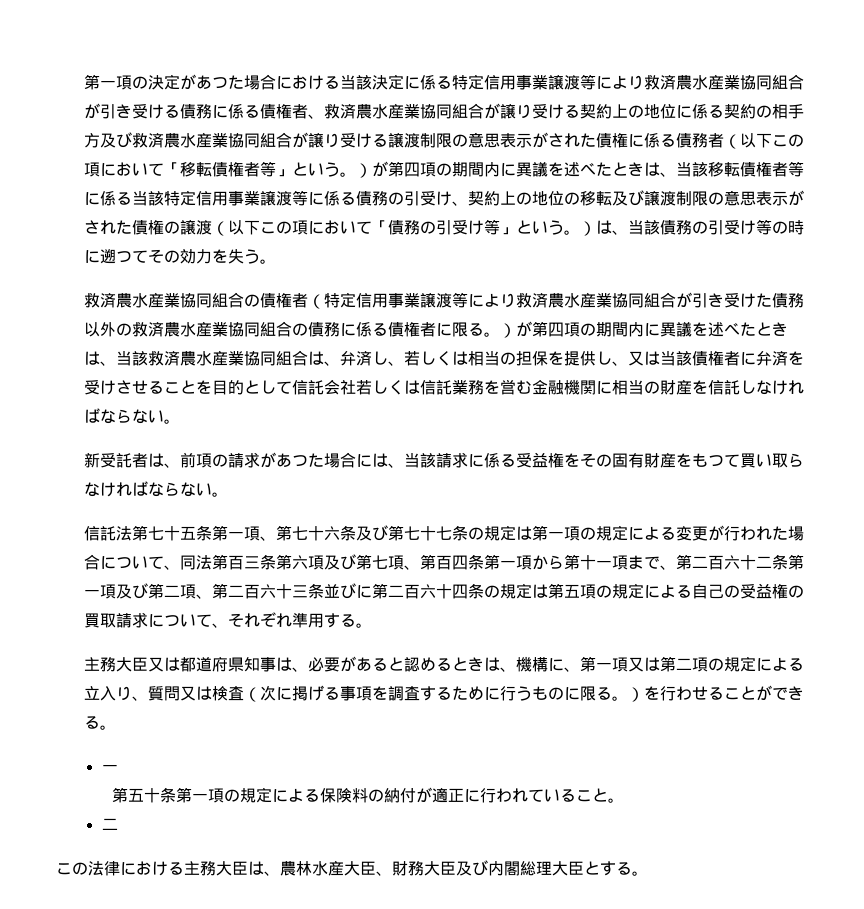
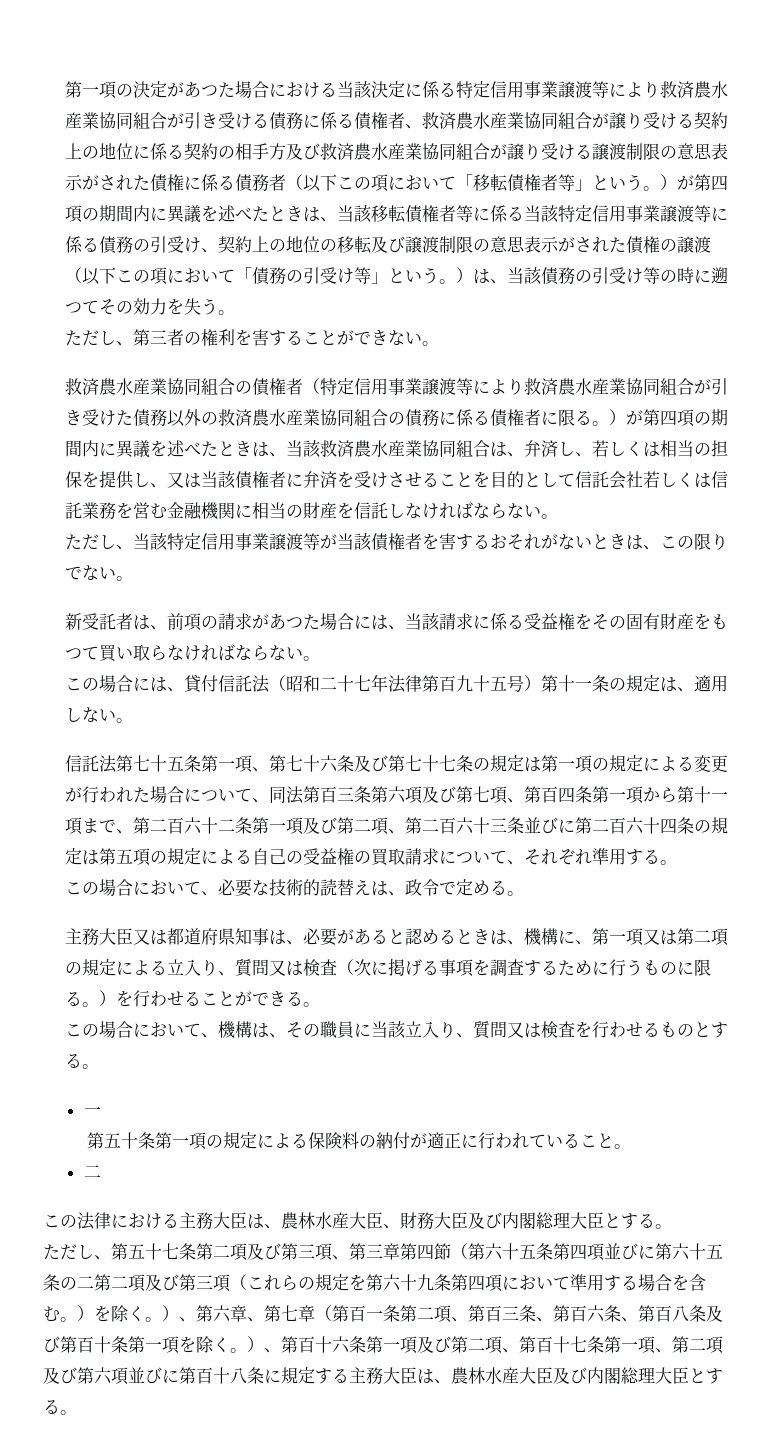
(277, 261) none -> [64,329,439,346] // ただし、第三者の権利を害することができない。
(181, 421) none -> [64,533,728,551] [64,565,133,581] // ただし、当該特定信用事業譲渡等が当該債権者を害するおそれがないときは、この限りでない。
(229, 494) none -> [64,674,728,693] [64,707,133,723] // この場合には、貸付信託法（昭和二十七年法律第百九十五号）第十一条の規定は、適用しない。
(373, 625) none -> [64,879,524,897] // この場合において、必要な技術的読替えは、政令で定める。
(117, 727) none -> [64,1021,728,1039] [64,1053,99,1069] // この場合において、機構は、その職員に当該立入り、質問又は検査を行わせるものとする。
(648, 873) none -> [43,1243,723,1261] [43,1274,706,1292] [43,1305,723,1323] [43,1336,723,1354] [43,1367,723,1385] [43,1399,77,1415] // ただし、第五十七条第二項及び第三項、第三章第四節（第六十五条第四項並びに第六十五条の二第二項及び第三項（これらの規定を第六十九条第四項において準用する場合を含む。）を除く。）、第六章、第七章（第百一条第二項、第百三条、第百六条、第百八条及び第百十条第一項を除く。）、第百十六条第一項及び第二項、第百十七条第一項、第二項及び第六項並びに第百十八条に規定する主務大臣は、農林水産大臣及び内閣総理大臣とする。

